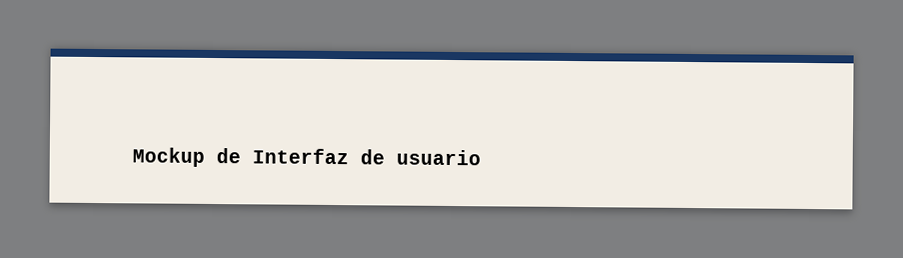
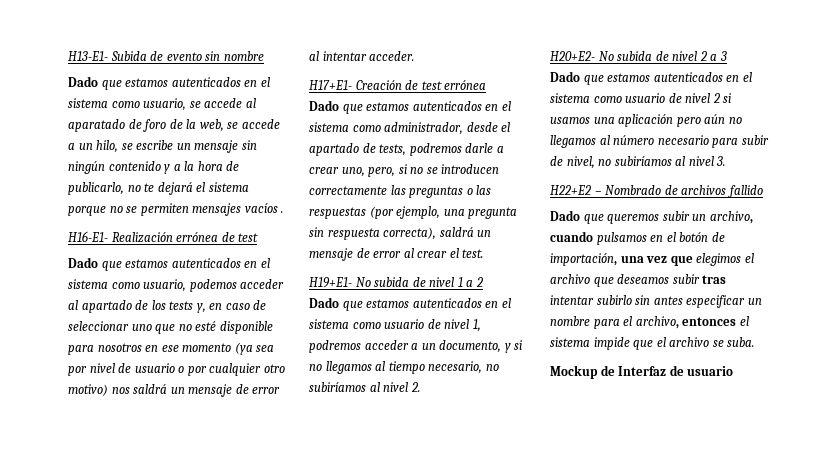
(132, 157) none -> [68,51,264,61] [68,76,270,90] [68,98,256,111] [68,119,280,132] [68,140,257,153] [68,161,240,174] [68,182,249,195] [68,203,284,216] [68,231,259,243] [68,257,270,271] [68,279,285,292] [68,300,267,313] [68,321,273,334] [68,342,275,355] [68,363,285,376] [68,384,281,397] [309,51,415,61] [309,80,487,90] [309,100,511,114] [309,122,511,135] [309,143,504,156] [309,164,500,177] [309,185,492,198] [309,206,518,219] [309,227,492,240] [309,248,484,261] [309,277,483,288] [309,297,511,311] [309,319,481,332] [309,340,523,353] [309,361,499,374] [309,382,420,392] [550,51,727,61] [550,71,752,85] [550,93,732,103] [550,114,742,127] [550,135,769,148] [550,156,726,169] [550,185,763,198] [550,210,753,224] [550,231,725,245] [550,253,754,266] [550,274,727,287] [550,295,762,308] [550,316,749,329] [550,337,755,350] H13-E1- Subida de evento sin nombre // Dado que estamos autenticados en el sistema como usuario, se accede al aparatado de foro de la web, se accede a un hilo, se escribe un mensaje sin ningún contenido y a la hora de publicarlo, no te dejará el sistema porque no se permiten mensajes vacíos . // H16-E1- Realización errónea de test // Dado que estamos autenticados en el sistema como usuario, podemos acceder al apartado de los tests y, en caso de seleccionar uno que no esté disponible para nosotros en ese momento (ya sea por nivel de usuario o por cualquier otro motivo) nos saldrá un mensaje de error al intentar acceder. // H17+E1- Creación de test errónea // Dado que estamos autenticados en el sistema como administrador, desde el apartado de tests, podremos darle a crear uno, pero, si no se introducen correctamente las preguntas o las respuestas (por ejemplo, una pregunta sin respuesta correcta), saldrá un mensaje de error al crear el test. // H19+E1- No subida de nivel 1 a 2 // Dado que estamos autenticados en el sistema como usuario de nivel 1, podremos acceder a un documento, y si no llegamos al tiempo necesario, no subiríamos al nivel 2. // H20+E2- No subida de nivel 2 a 3 // Dado que estamos autenticados en el sistema como usuario de nivel 2 si usamos una aplicación pero aún no llegamos al número necesario para subir de nivel, no subiríamos al nivel 3. // H22+E2 – Nombrado de archivos fallido // Dado que queremos subir un archivo, cuando pulsamos en el botón de importación, una vez que elegimos el archivo que deseamos subir tras intentar subirlo sin antes especificar un nombre para el archivo, entonces el sistema impide que el archivo se suba. //

